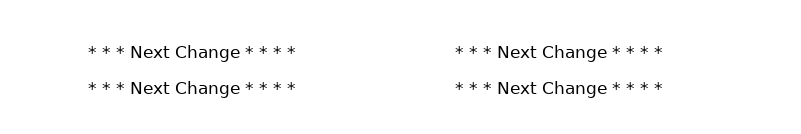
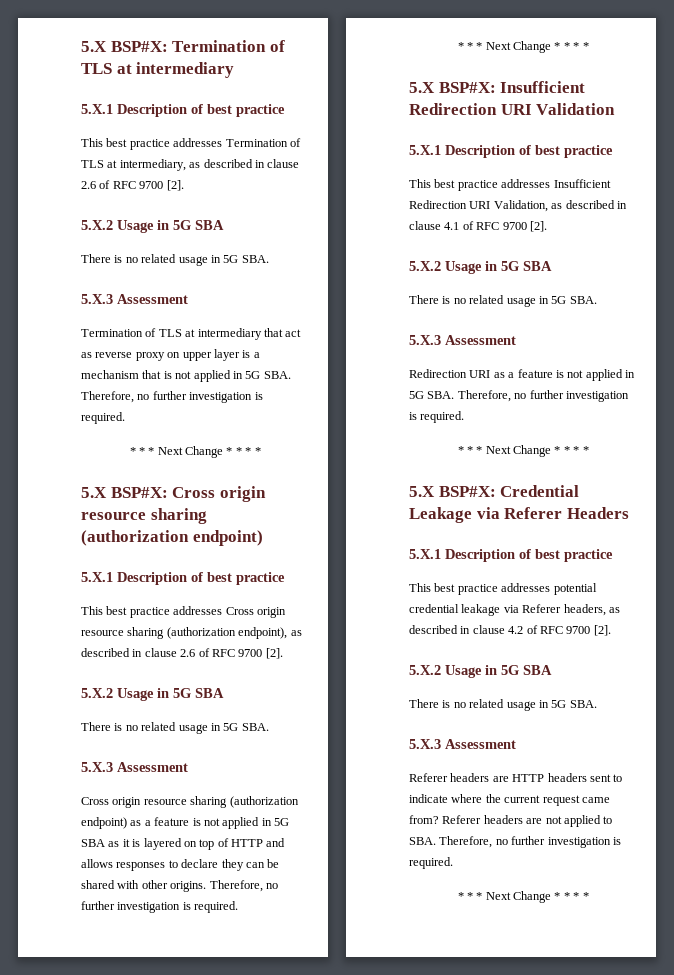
[87,45,296,62] [87,81,296,98] [454,45,663,62] [454,81,663,98] * * * Next Change * * * * // * * * Next Change * * * * // * * * Next Change * * * * // * * * Next Change * * * * -> [81,40,285,52] [81,62,235,78] [81,104,285,117] [81,138,301,150] [81,159,300,171] [81,180,184,191] [81,220,224,233] [81,254,269,266] [81,294,188,304] [81,328,302,340] [81,349,260,361] [81,370,291,382] [81,391,263,403] [81,412,125,424] [129,446,261,458] [81,486,266,502] [81,508,207,524] [81,530,263,546] [81,572,285,585] [81,606,286,618] [81,627,302,639] [81,648,283,659] [81,688,224,701] [81,722,269,734] [81,762,188,772] [81,796,299,808] [81,817,289,829] [81,838,286,850] [81,859,280,871] [81,880,278,892] [81,901,239,913] [457,41,589,53] [409,81,586,93] [409,103,616,115] [409,145,613,158] [409,179,611,191] [409,200,627,212] [409,221,547,232] [409,261,552,274] [409,295,597,307] [409,335,516,345] [409,369,635,381] [409,390,629,402] [409,411,465,423] [457,445,589,457] [409,485,580,497] [409,507,629,523] [409,549,613,562] [409,583,597,595] [409,604,620,616] [409,625,611,636] [409,665,552,678] [409,699,597,711] [409,739,516,749] [409,773,623,782] [409,794,610,806] [409,815,613,827] [409,836,621,848] [409,857,453,869] [457,891,589,903] 5.X BSP#X: Termination of TLS at intermediary // 5.X.1 Description of best practice // This best practice addresses Termination of TLS at intermediary, as described in clause 2.6 of RFC 9700 [2]. // 5.X.2 Usage in 5G SBA // There is no related usage in 5G SBA. // 5.X.3 Assessment // Termination of TLS at intermediary that act as reverse proxy on upper layer is a mechanism that is not applied in 5G SBA. Therefore, no further investigation is required. // * * * Next Change * * * * // 5.X BSP#X: Cross origin resource sharing (authorization endpoint) // 5.X.1 Description of best practice // This best practice addresses Cross origin resource sharing (authorization endpoint), as described in clause 2.6 of RFC 9700 [2]. // 5.X.2 Usage in 5G SBA // There is no related usage in 5G SBA. // 5.X.3 Assessment // Cross origin resource sharing (authorization endpoint) as a feature is not applied in 5G SBA as it is layered on top of HTTP and allows responses to declare they can be shared with other origins. Therefore, no further investigation is required. // * * * Next Change * * * * // 5.X BSP#X: Insufficient Redirection URI Validation // 5.X.1 Description of best practice // This best practice addresses Insufficient Redirection URI Validation, as described in clause 4.1 of RFC 9700 [2]. // 5.X.2 Usage in 5G SBA // There is no related usage in 5G SBA. // 5.X.3 Assessment // Redirection URI as a feature is not applied in 5G SBA. Therefore, no further investigation is required. // * * * Next Change * * * * // 5.X BSP#X: Credential Leakage via Referer Headers // 5.X.1 Description of best practice // This best practice addresses potential credential leakage via Referer headers, as described in clause 4.2 of RFC 9700 [2]. // 5.X.2 Usage in 5G SBA // There is no related usage in 5G SBA. // 5.X.3 Assessment // Referer headers are HTTP headers sent to indicate where the current request came from? Referer headers are not applied to SBA. Therefore, no further investigation is required. // * * * Next Change * * * *

